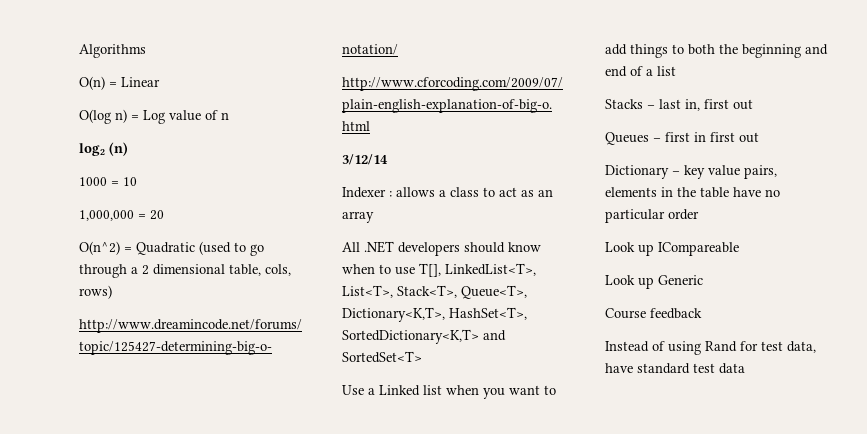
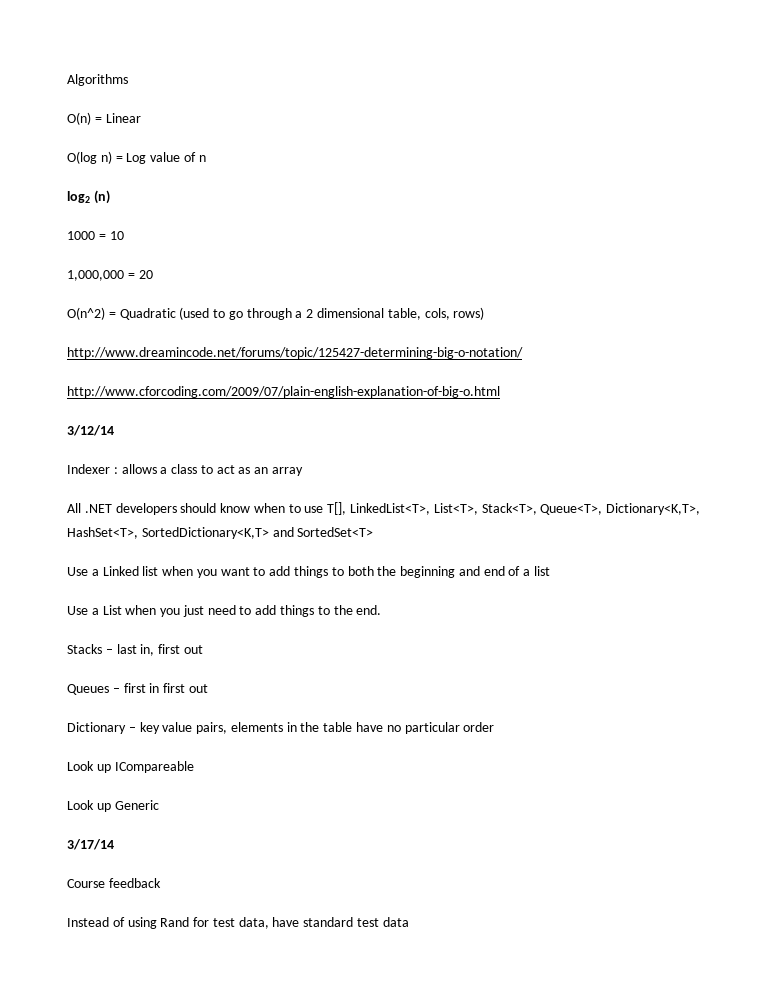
(676, 71) none -> [67,605,382,617] // Use a List when you just need to add things to the end.
(703, 280) none -> [67,839,114,850] // 3/17/14

